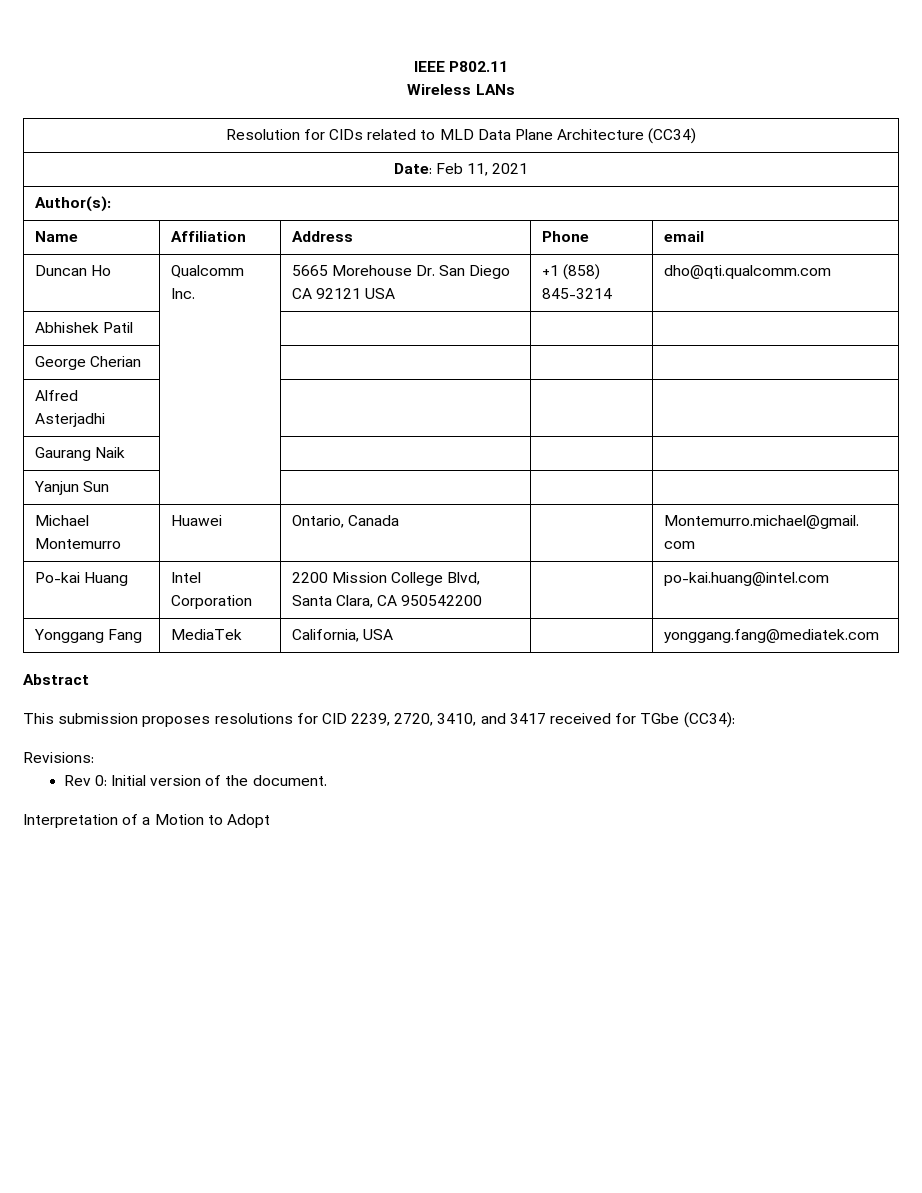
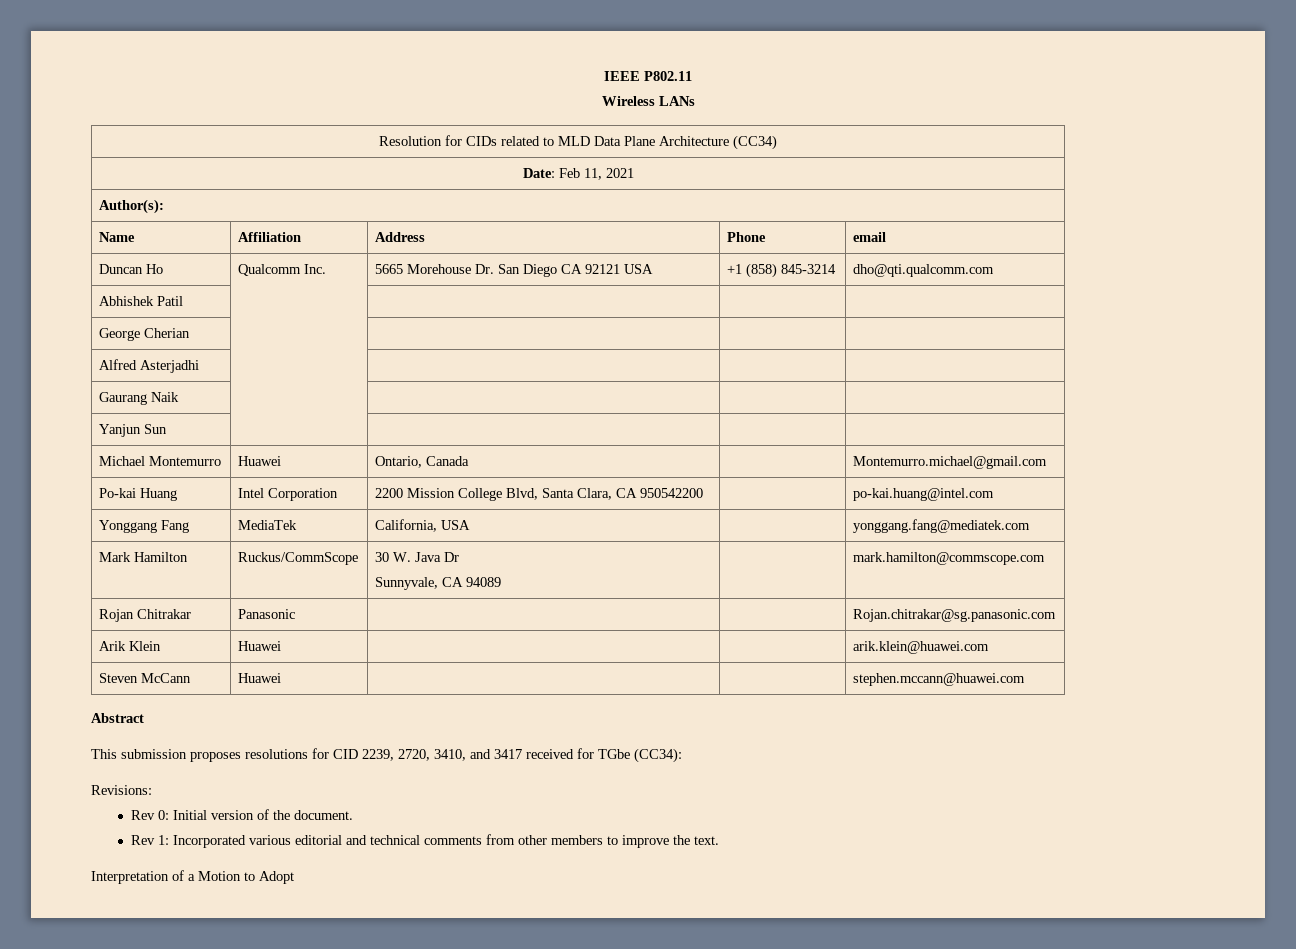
(879, 636) none -> [98,552,188,562] [237,552,358,565] [374,552,459,562] [374,577,501,590] [852,552,1045,565] [98,609,191,622] [237,609,295,619] [852,609,1056,622] [98,641,161,651] [237,641,281,651] [852,641,989,654] [98,673,191,683] [237,673,281,683] [852,673,1025,686] // Mark Hamilton | Ruckus/CommScope | 30 W. Java Dr // Sunnyvale, CA 94089 | | mark.hamilton@commscope.com // Rojan Chitrakar | Panasonic | | | Rojan.chitrakar@sg.panasonic.com // Arik Klein | Huawei | | | arik.klein@huawei.com // Steven McCann | Huawei | | | stephen.mccann@huawei.com
(327, 780) none -> [131,834,720,848] // Rev 1: Incorporated various editorial and technical comments from other members to improve the text.

